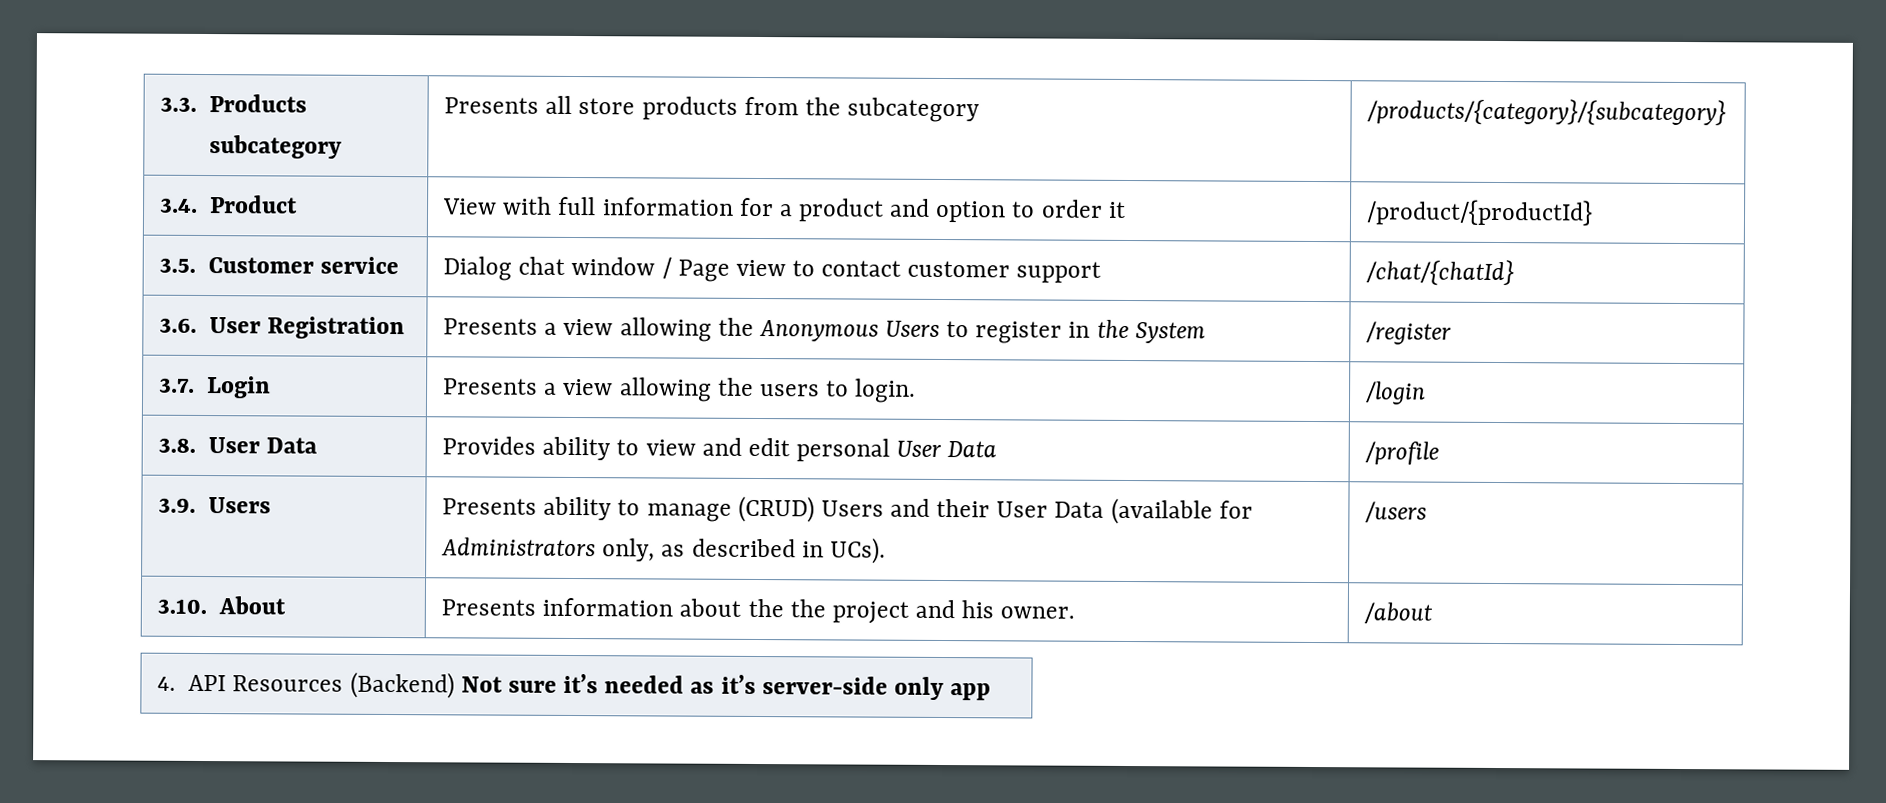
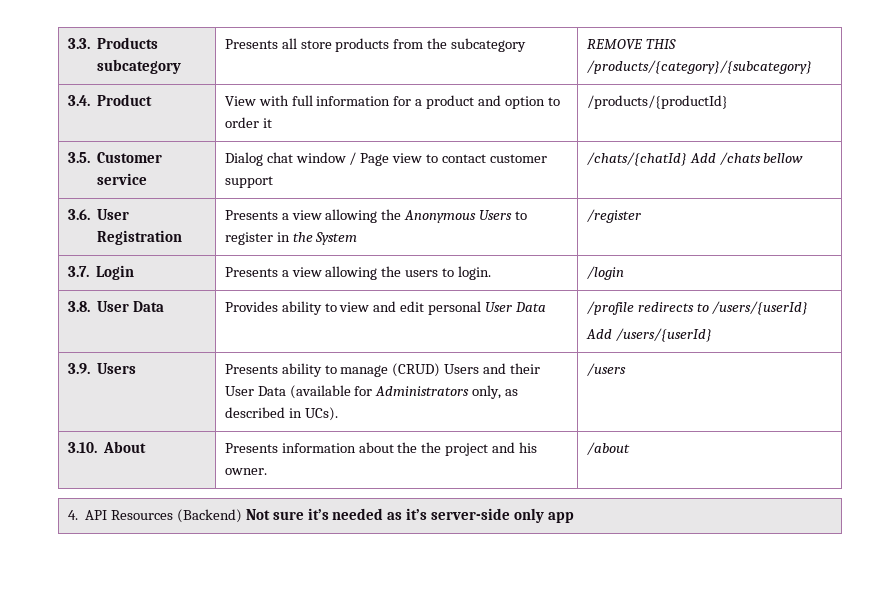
(981, 110) none -> [586,39,676,50] REMOVE THIS
[1366,199,1594,226] /product/{productId} -> [586,95,728,109] /products/{productId}
[1366,259,1515,287] /chat/{chatId} -> [586,152,804,166] /chats/{chatId} Add /chats bellow
(1440, 453) none -> [637,301,809,315] [585,328,712,342] redirects to /users/{userId} // Add /users/{userId}

